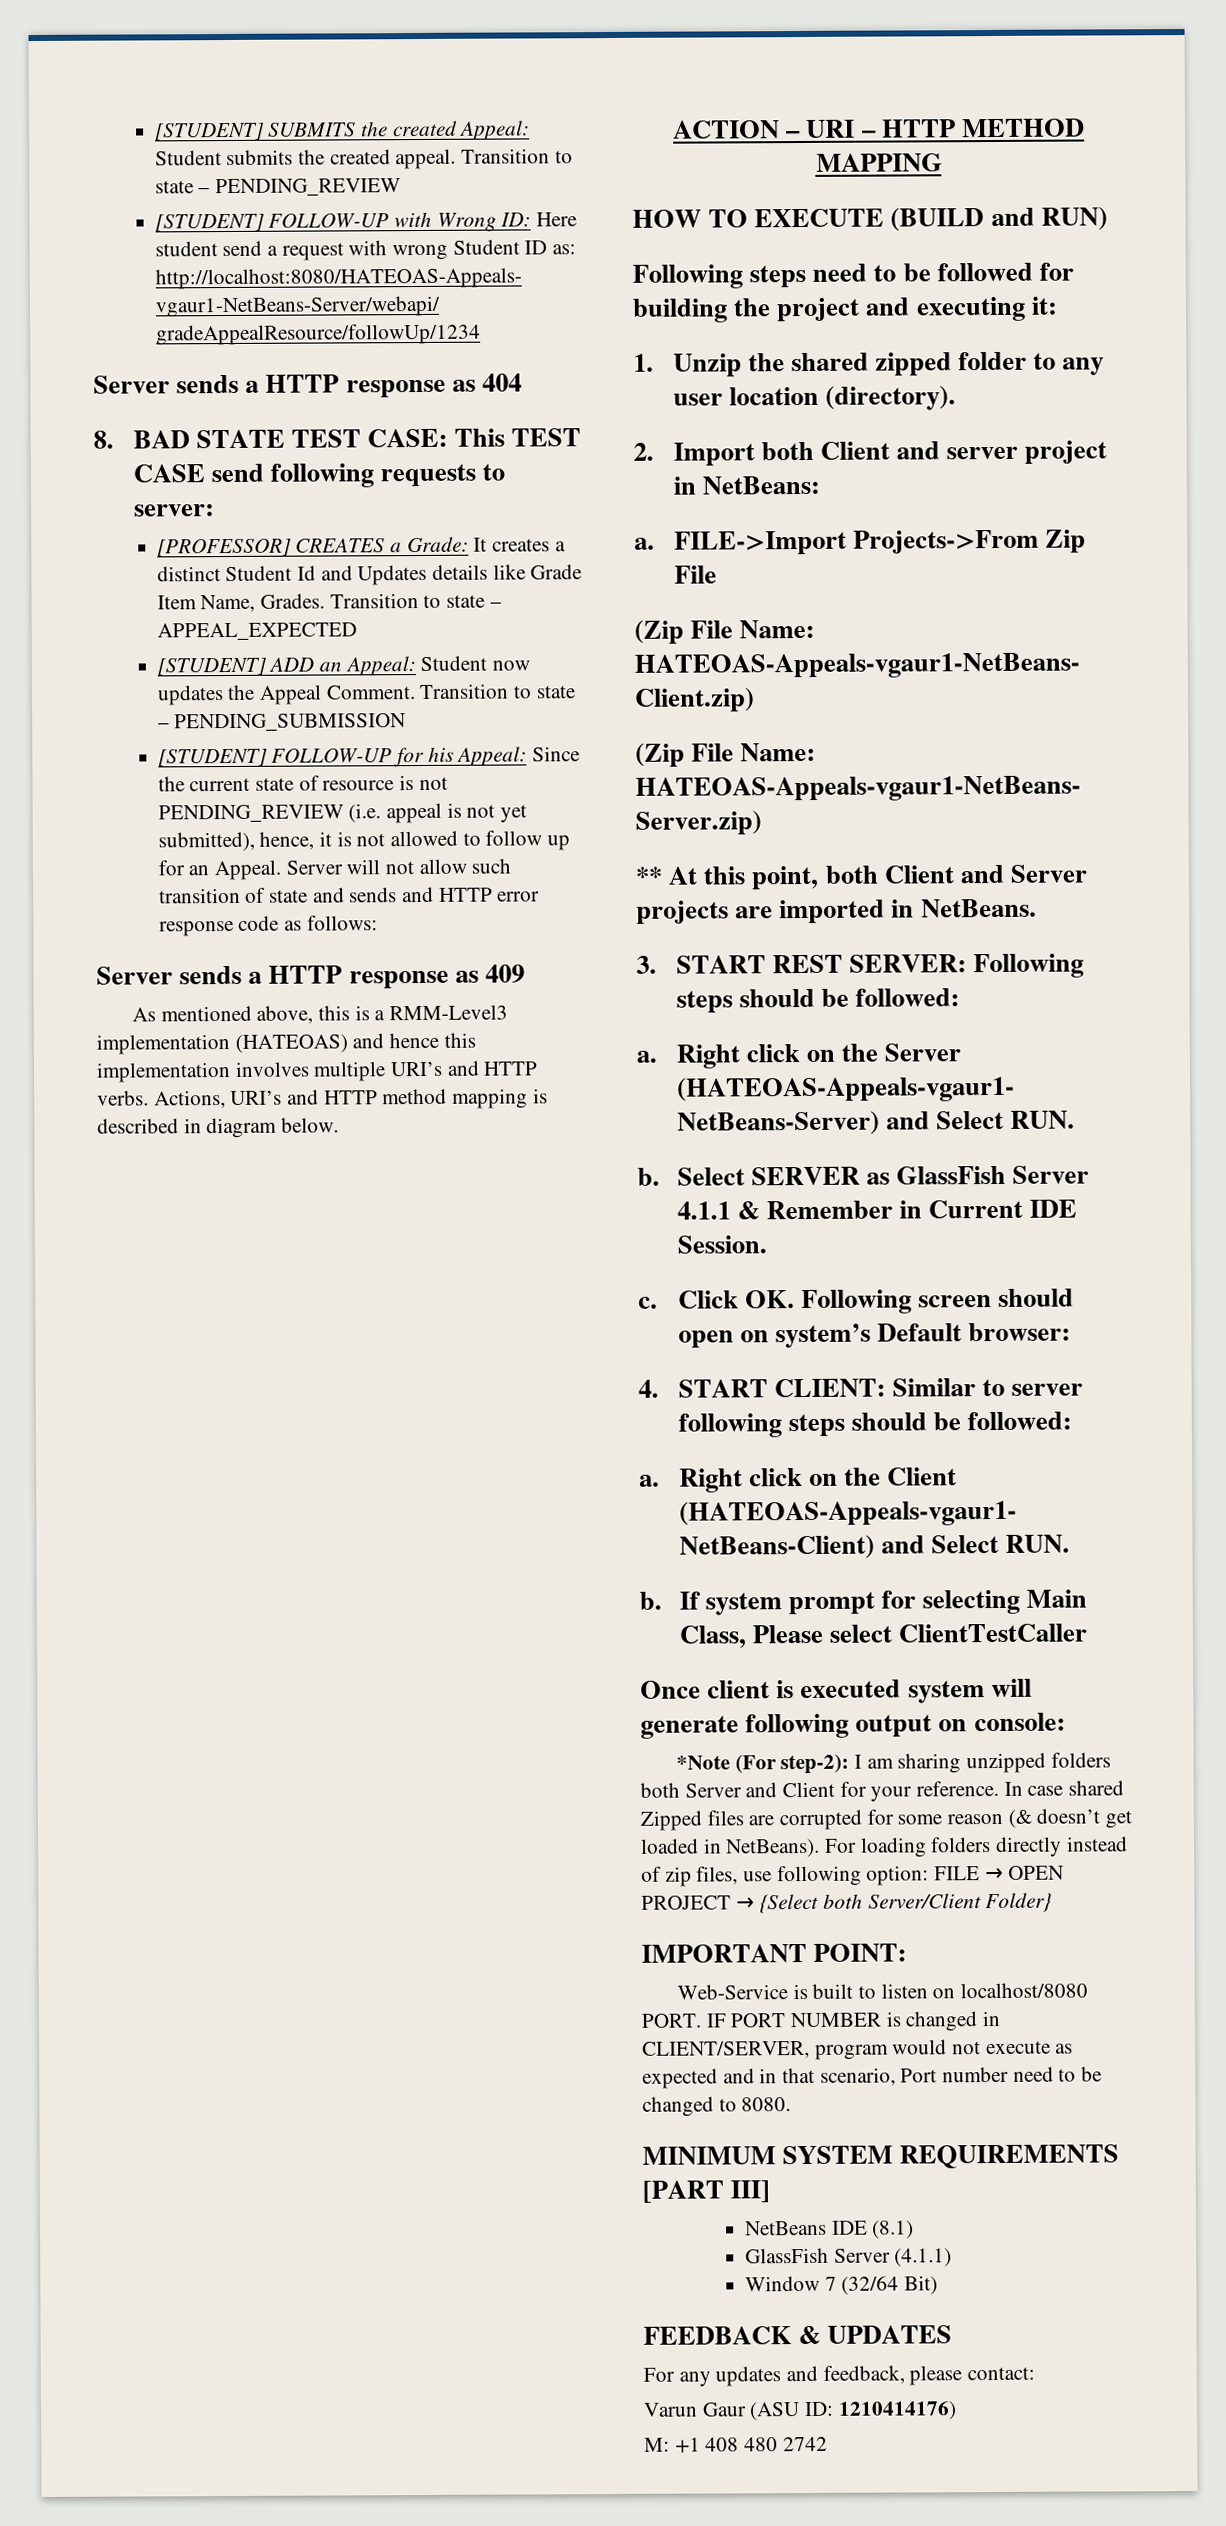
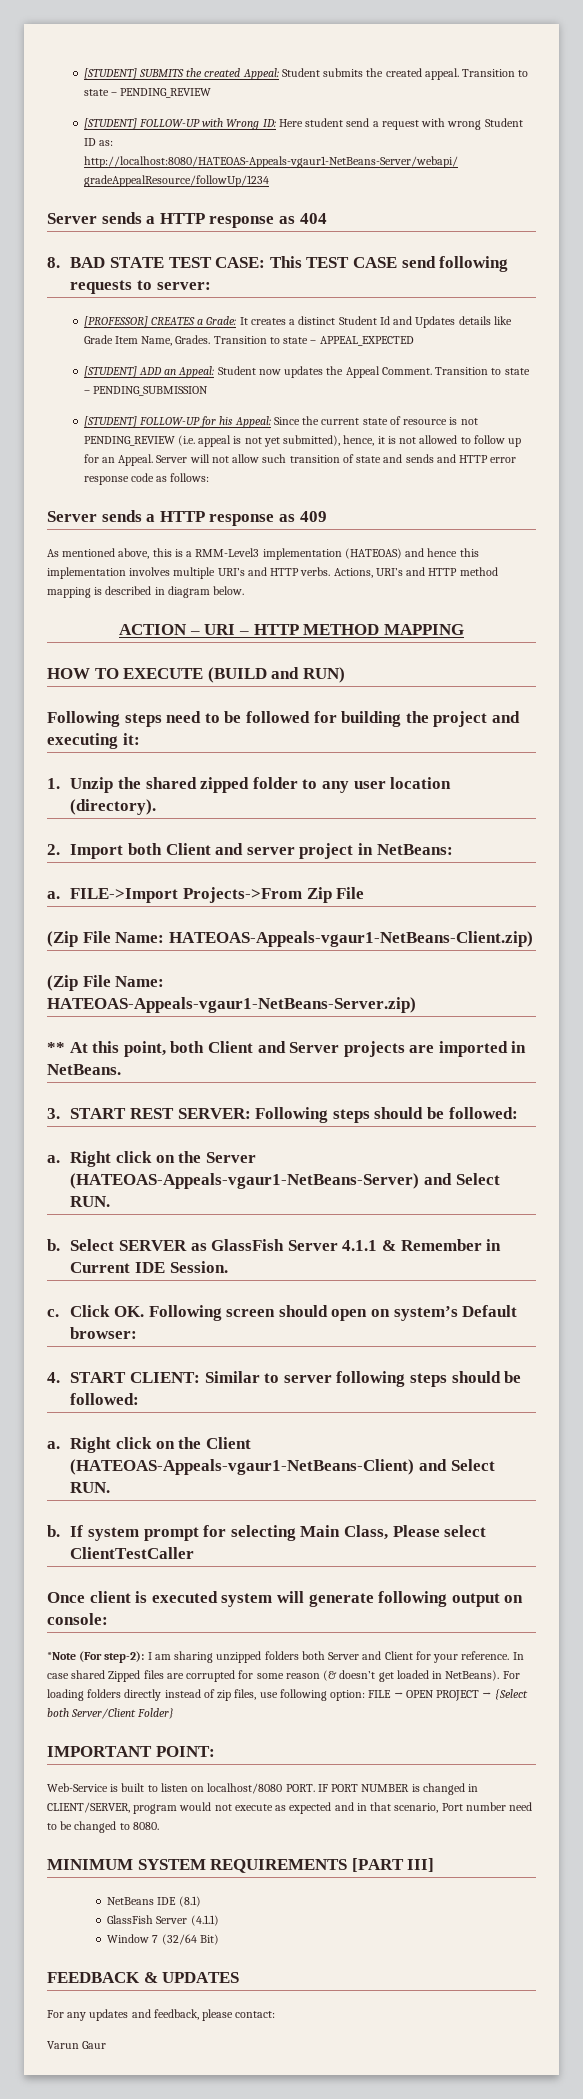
[749,2401,957,2421] [644,2436,828,2453] (ASU ID: 1210414176) // M: +1 408 480 2742 -> (107, 2045) none

